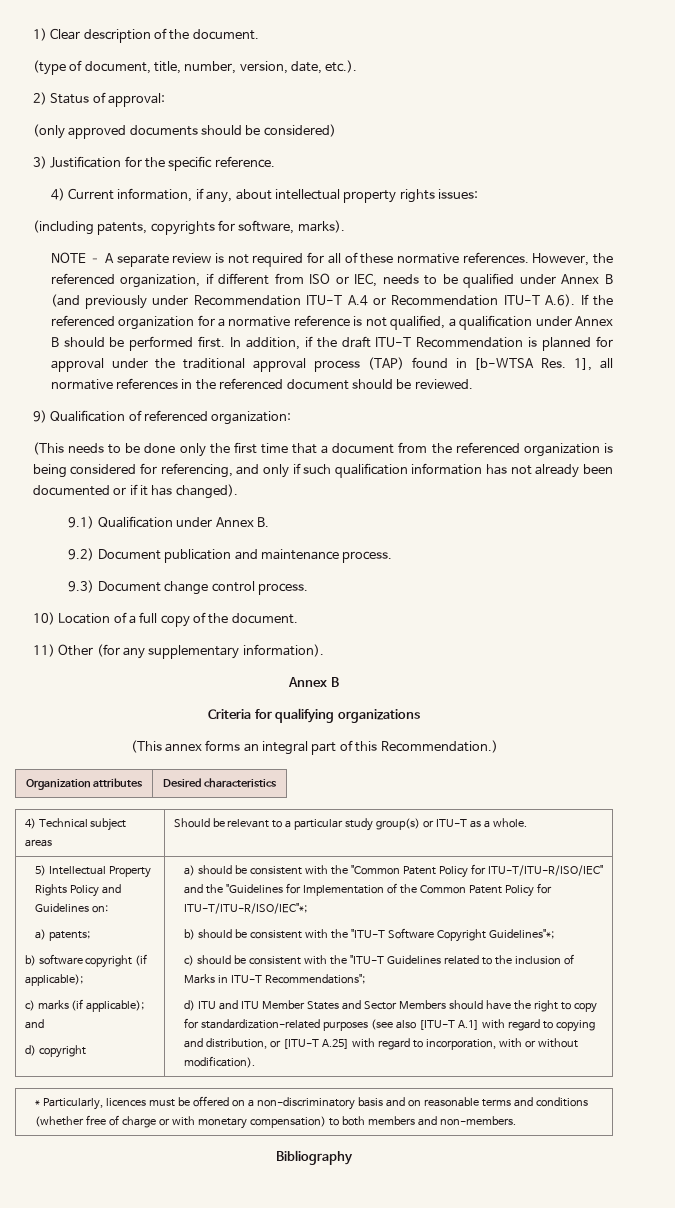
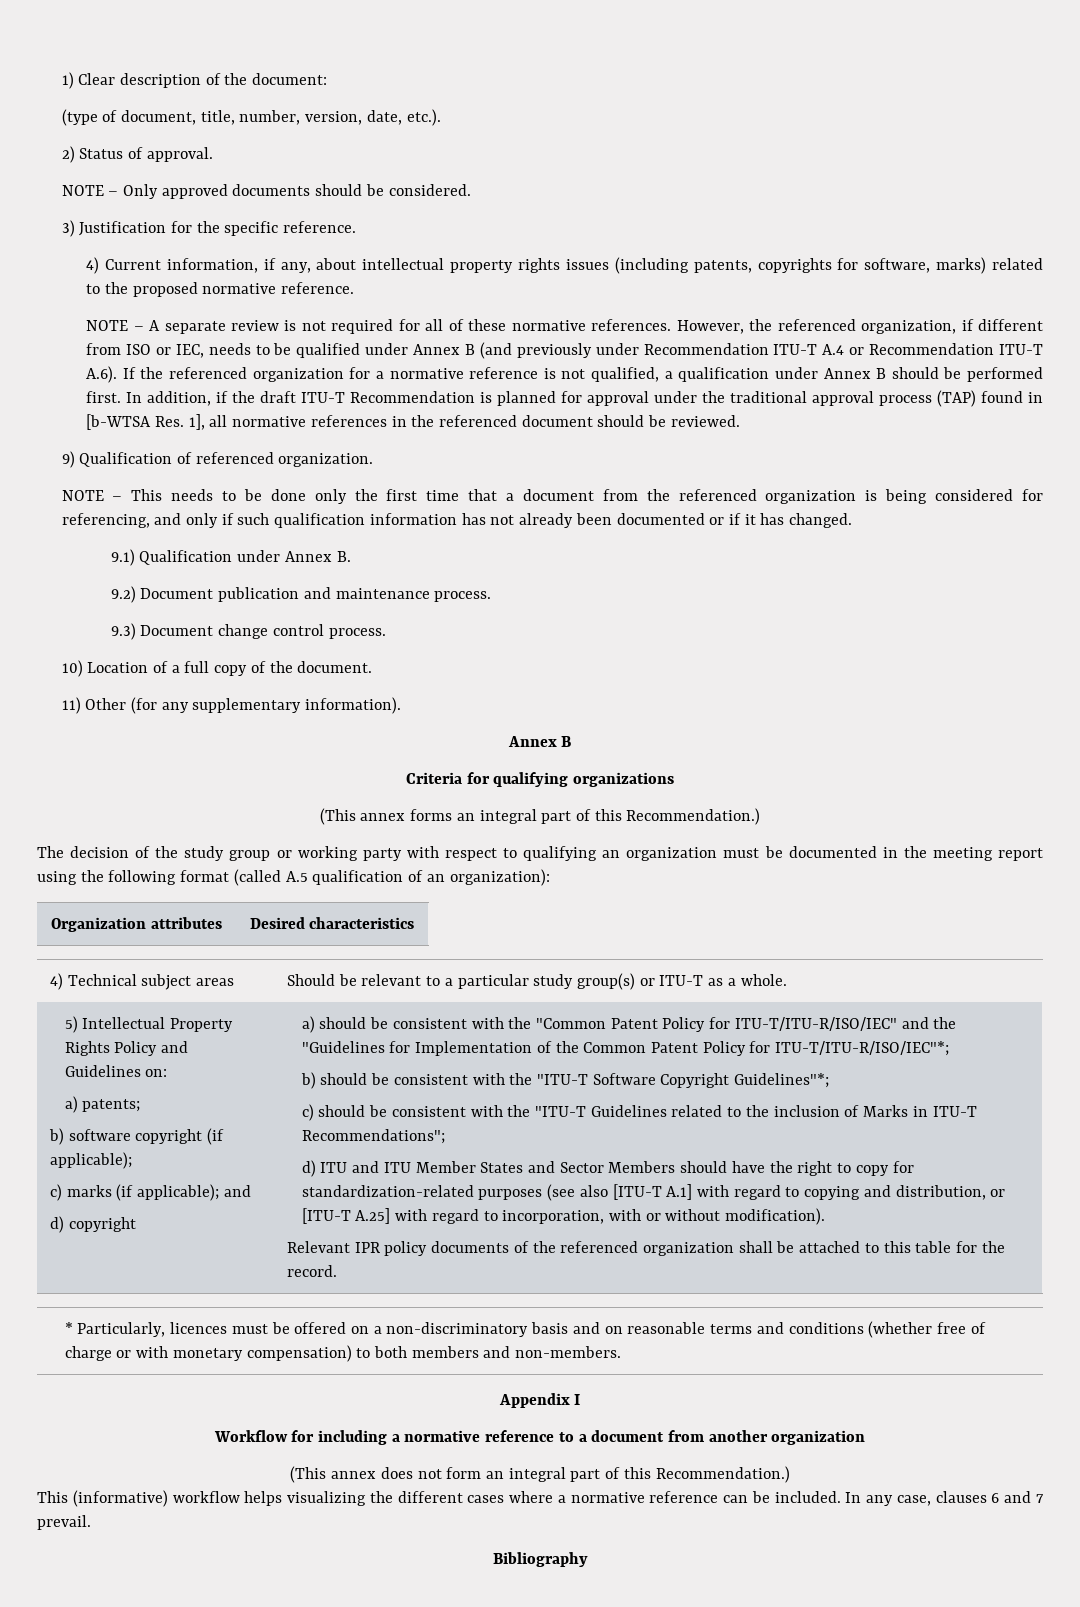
[192,29,259,40] document. -> [252,73,328,85] document:
[107,93,165,107] [32,124,65,139] approval: // (only -> [146,147,213,162] [61,184,159,199] approval. // NOTE – Only
[263,124,336,137] considered) -> [388,184,471,196] considered.
[438,189,479,199] issues: // -> [565,259,609,270] issues
[297,220,345,233] marks). -> [936,257,1043,274] [86,282,355,297] marks) related to the proposed normative reference.
[211,411,292,425] [32,442,64,455] organization: // (This -> [278,453,374,467] [61,489,163,501] organization. // NOTE – This
[175,484,238,499] changed). -> [789,513,853,528] changed.
(498, 746) none -> [37,846,1043,861] [37,869,550,886] // The decision of the study group or working party with respect to qualifying an organization must be documented in the meeting report using the following format (called A.5 qualification of an organization):
(256, 1062) none -> [286,1241,1005,1256] [286,1265,337,1277] // Relevant IPR policy documents of the referenced organization shall be attached to this table for the record.
(516, 1121) none -> [498,1393,581,1408] [213,1430,866,1445] [290,1466,790,1483] [37,1490,1045,1507] [37,1515,91,1530] // Appendix I // Workflow for including a normative reference to a document from another organization // (This annex does not form an integral part of this Recommendation.) // This (informative) workflow helps visualizing the different cases where a normative reference can be included. In any case, clauses 6 and 7 prevail.

